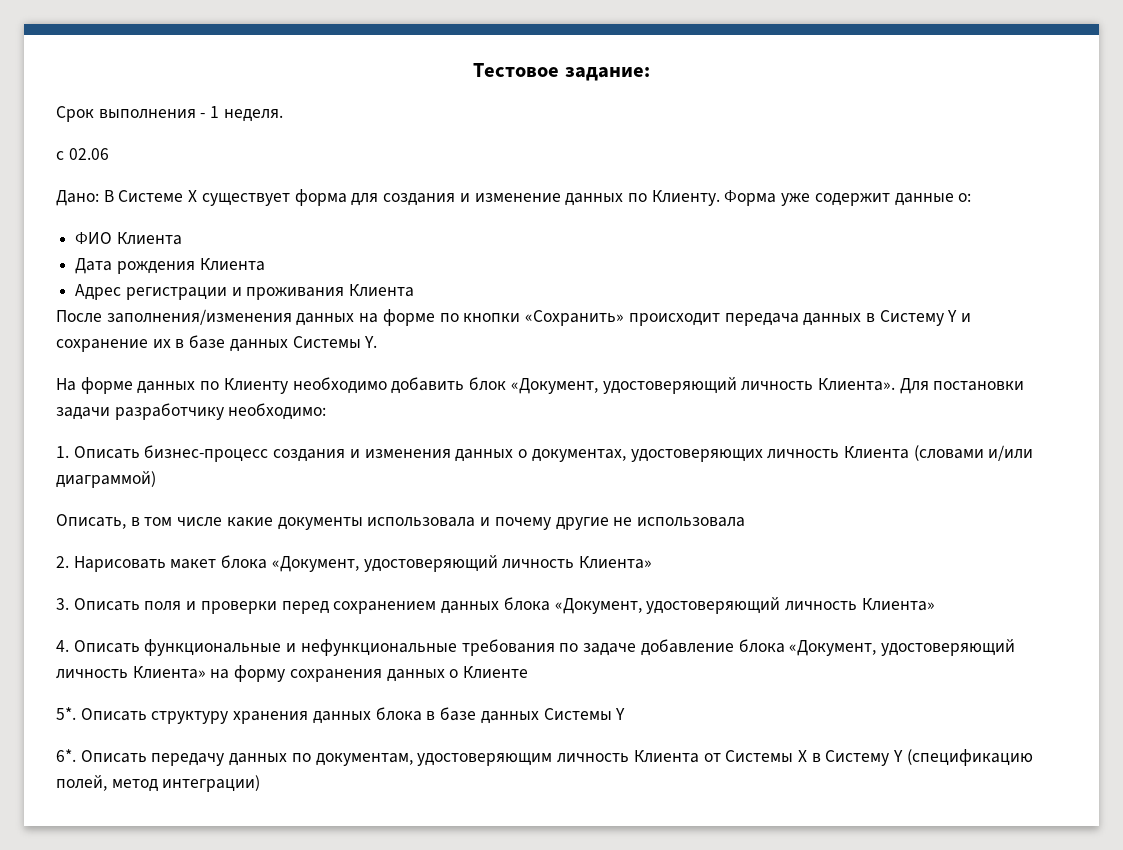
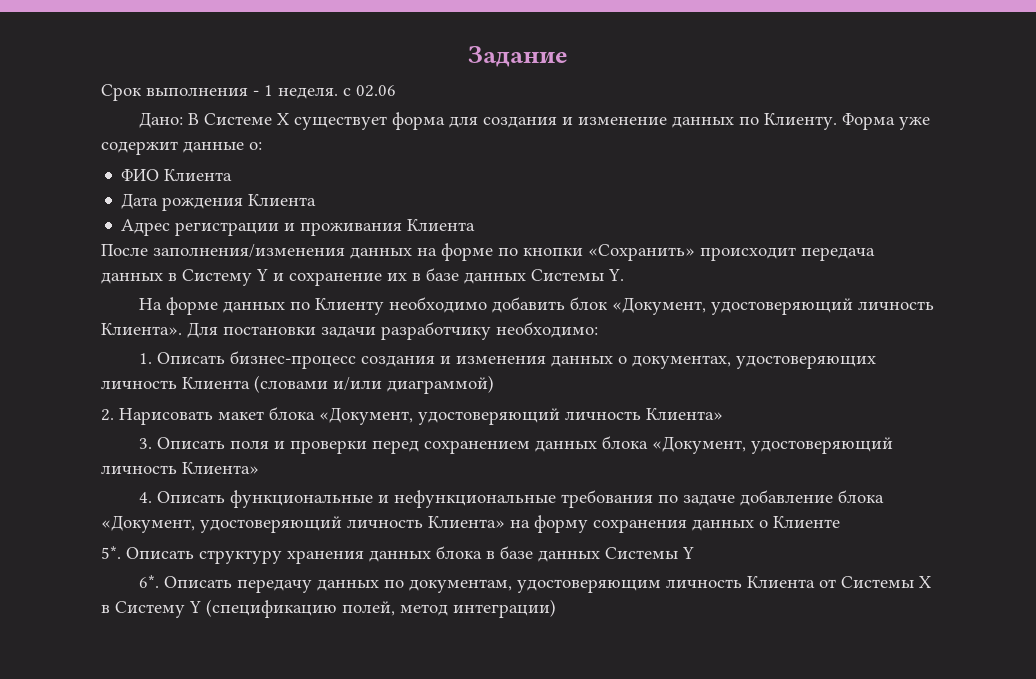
[473,63,650,81] Тестовое задание: -> [468,46,568,67] Задание
(283, 115) // -> (338, 93) none
[56,514,745,530] // Описать, в том числе какие документы использовала и почему другие не использовала -> (494, 384) none

